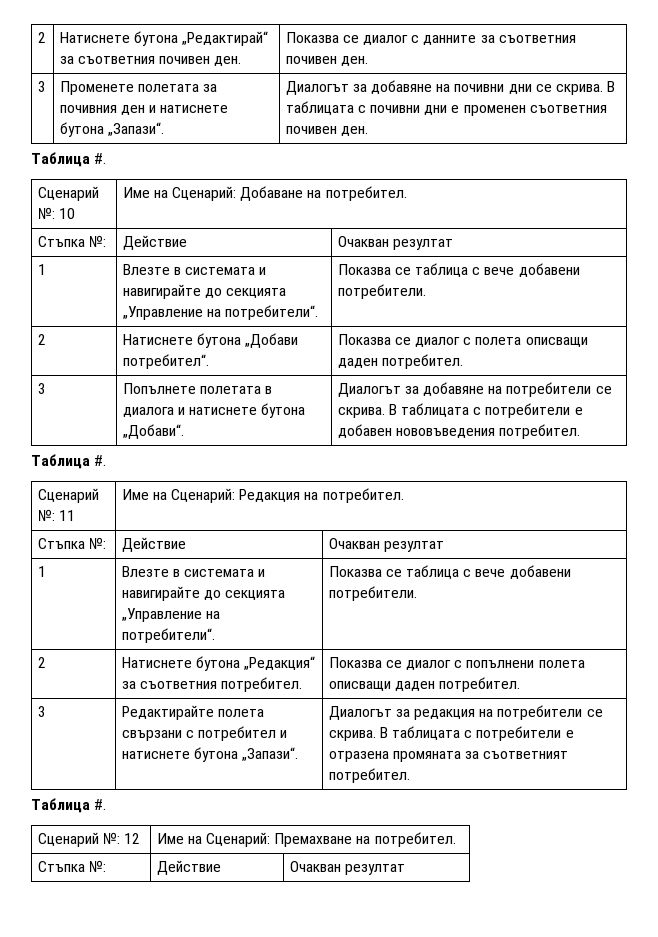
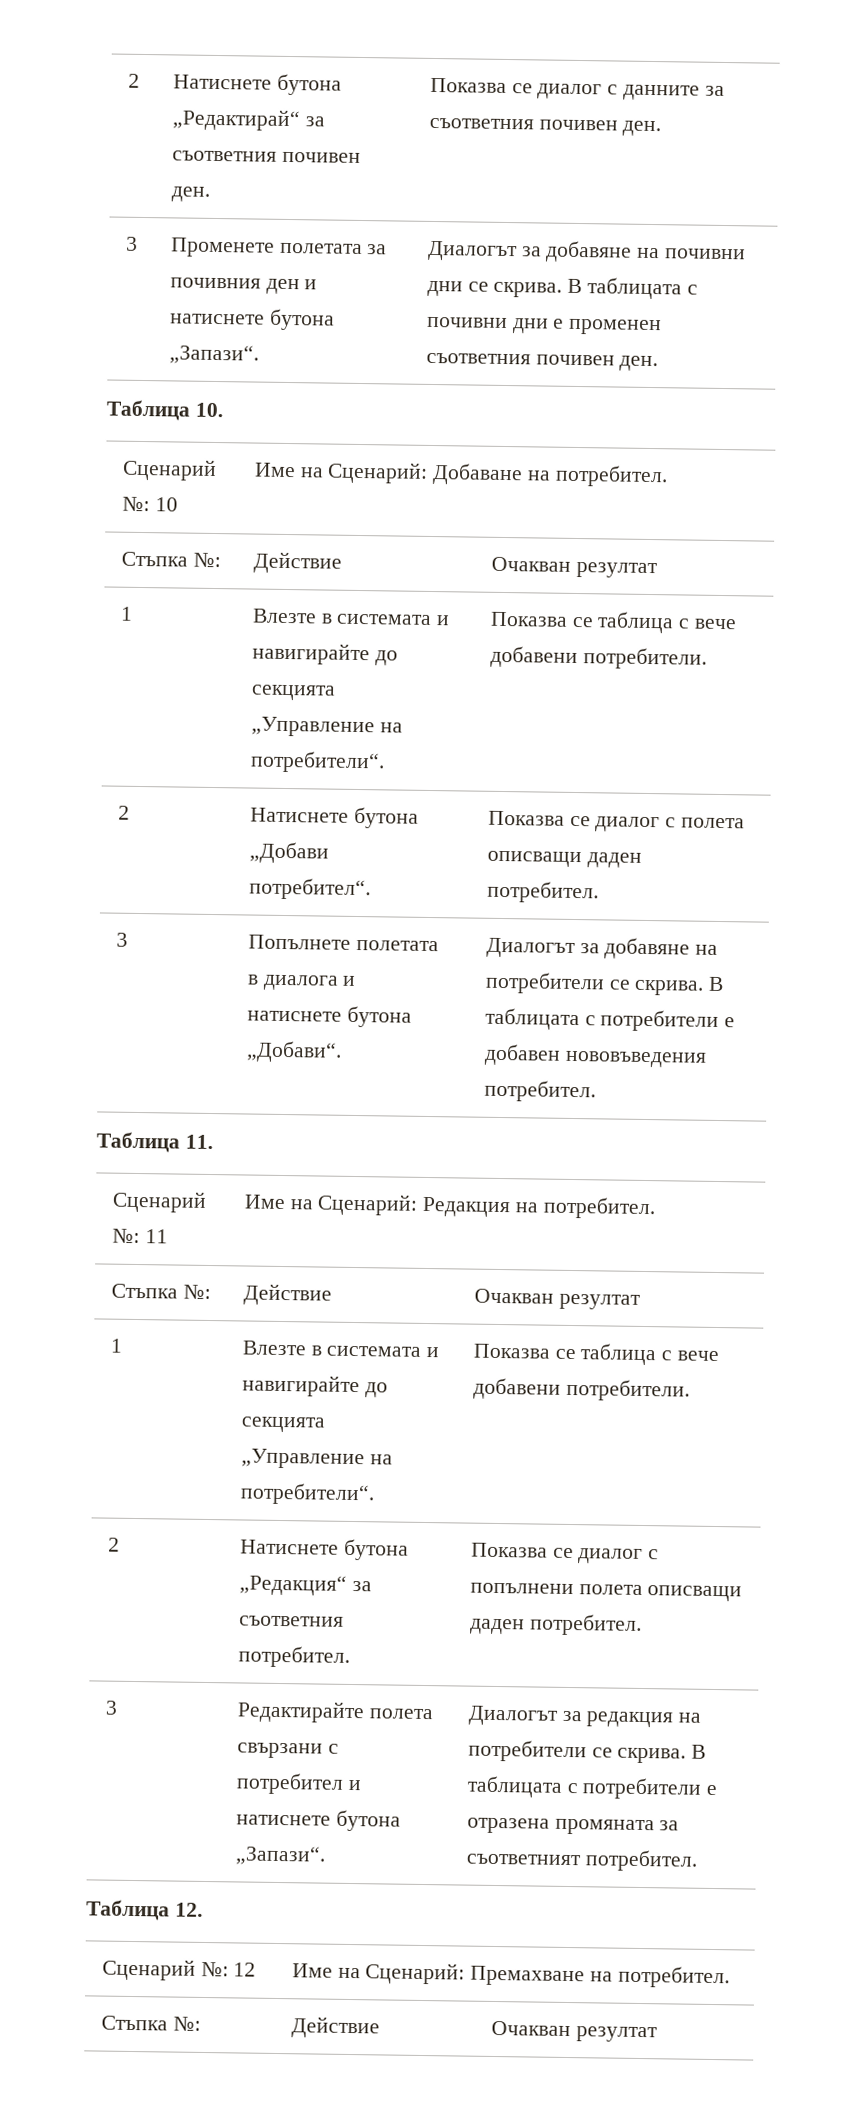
[94,153,107,164] #. -> [194,402,223,418] 10.
[94,455,107,466] #. -> [184,1134,213,1150] 11.
[94,799,107,810] #. -> [174,1902,203,1917] 12.

